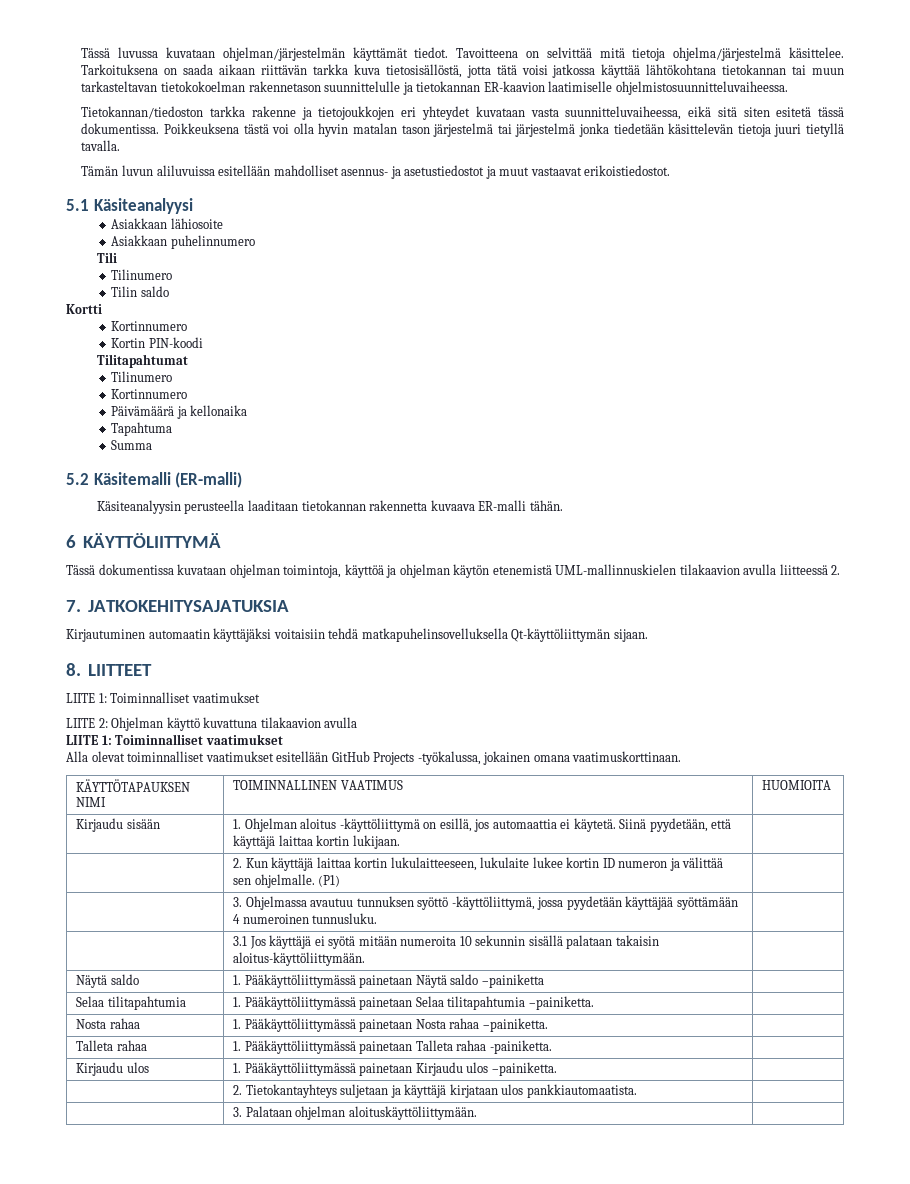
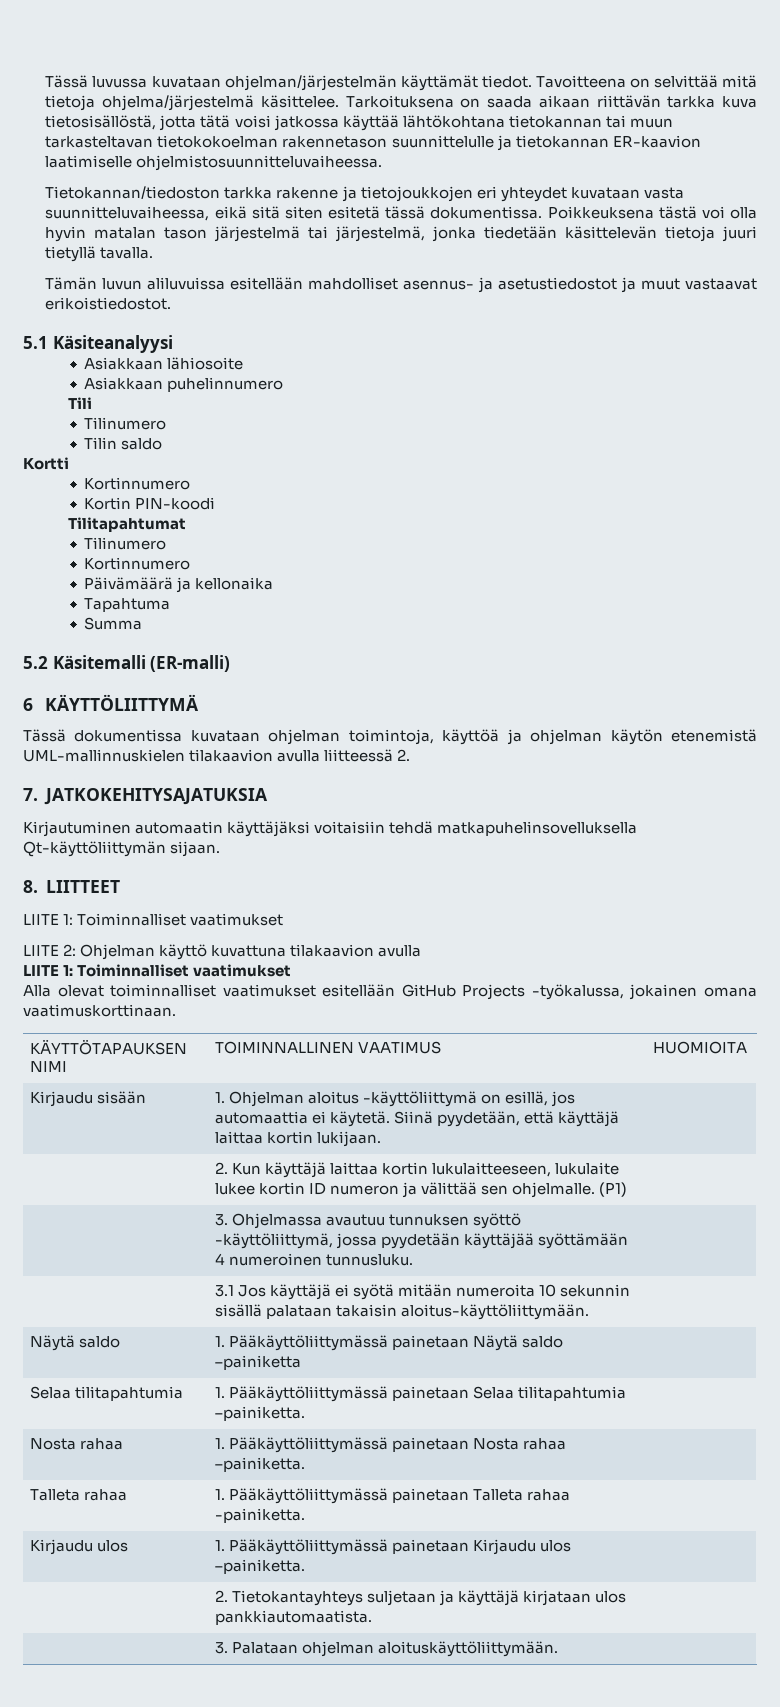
[515,123,576,137] järjestelmä -> [335,226,426,242] järjestelmä,
[96,500,563,514] // Käsiteanalyysin perusteella laaditaan tietokannan rakennetta kuvaava ER-malli tähän. -> (231, 663) none

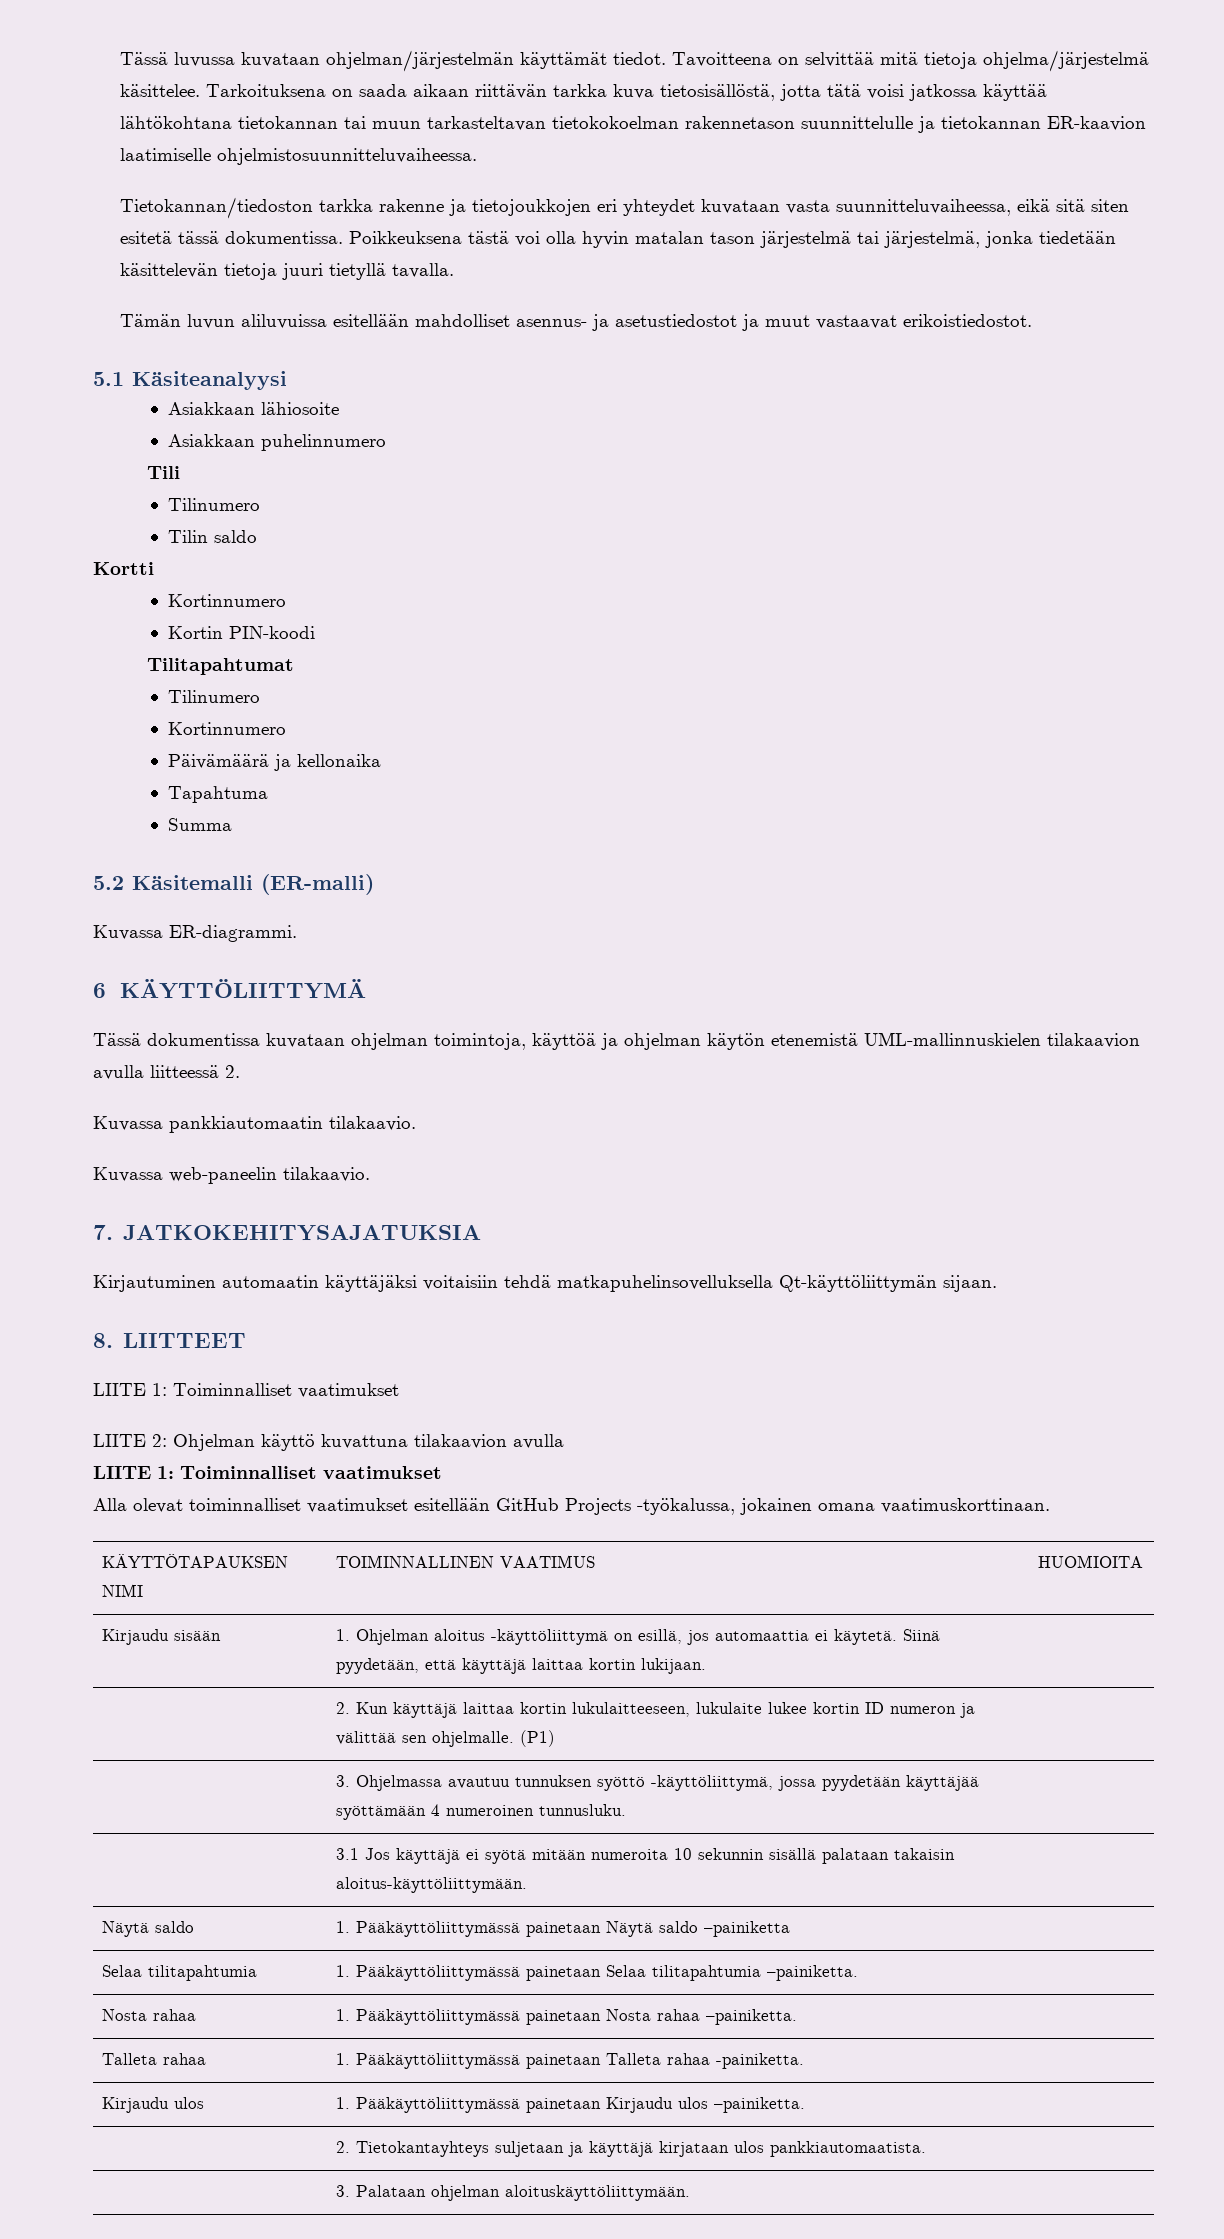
(231, 663) none -> [93,925,297,942] // Kuvassa ER-diagrammi.
(411, 755) none -> [93,1116,416,1133] [93,1167,370,1184] // Kuvassa pankkiautomaatin tilakaavio. // Kuvassa web-paneelin tilakaavio.

